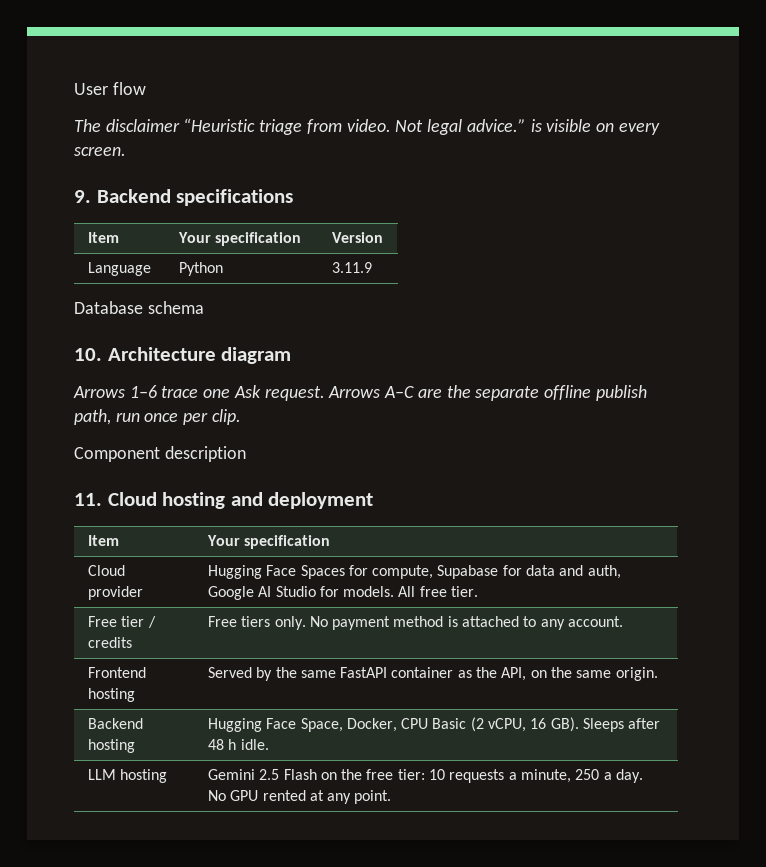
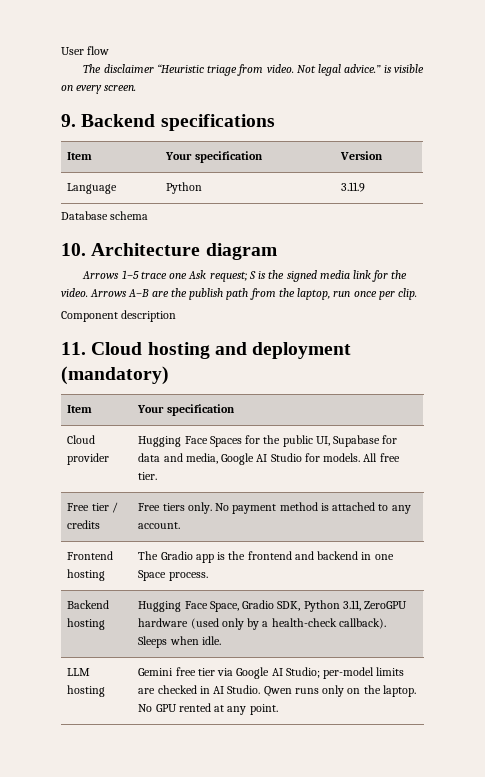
[129,385,157,398] 1–6 -> [121,270,139,279] 1–5
[264,385,647,401] [74,409,111,425] request. Arrows A–C are the separate offline publish path, -> [209,270,408,282] [61,288,331,300] request; S is the signed media link for the video. Arrows A–B are the publish path from the laptop,
(374, 500) none -> [61,366,169,385] (mandatory)
[372,565,434,579] compute, -> [263,435,330,447] the public UI,
[587,565,621,579] auth, -> [185,453,218,464] media,
[207,667,658,681] Served by the same FastAPI container as the API, on the same origin. -> [138,551,394,563] [138,570,208,581] The Gradio app is the frontend and backend in one Space process.
[346,717,661,732] [207,739,269,750] [87,769,168,783] [207,769,644,783] Docker, CPU Basic (2 vCPU, 16 GB). Sleeps after 48 h idle. // LLM hosting | Gemini 2.5 Flash on the free tier: 10 requests a minute, 250 a day. -> [242,600,408,612] [138,618,386,630] [138,636,221,648] [67,668,91,676] [67,685,106,697] [138,667,405,679] [138,685,416,697] Gradio SDK, Python 3.11, ZeroGPU hardware (used only by a health-check callback). Sleeps when idle. // LLM hosting | Gemini free tier via Google AI Studio; per-model limits are checked in AI Studio. Qwen runs only on the laptop.

